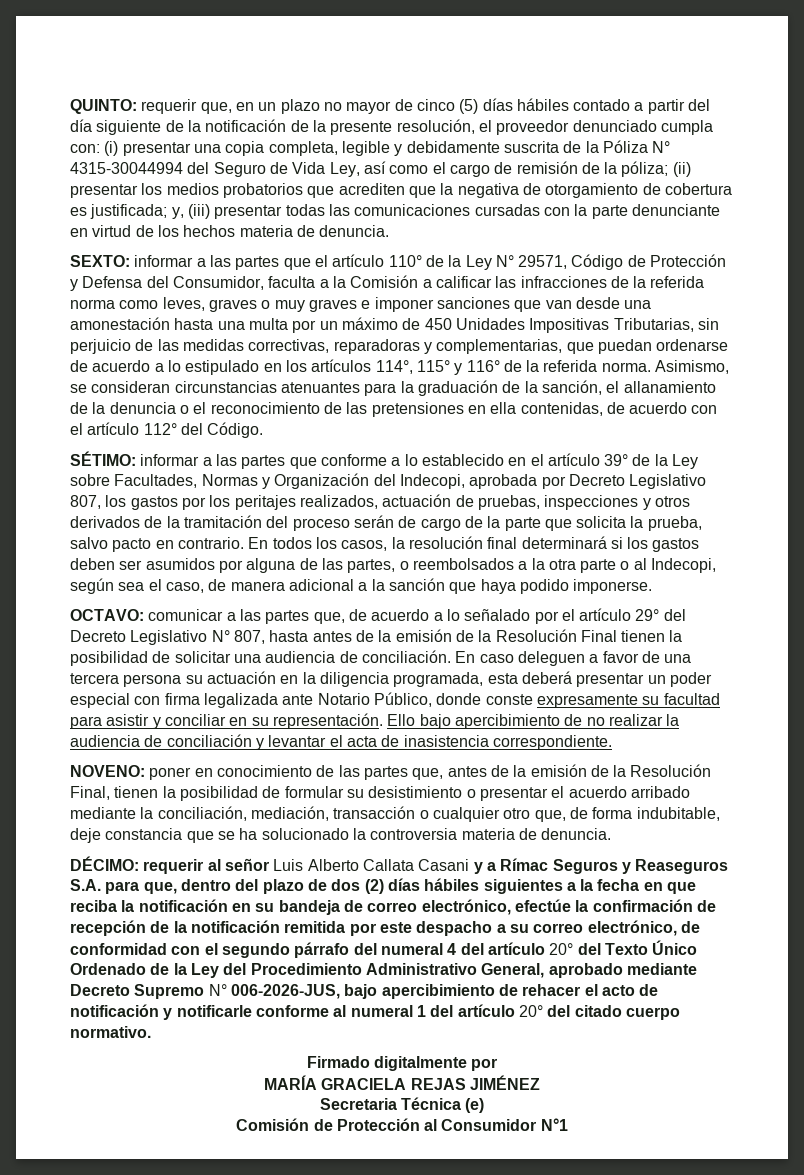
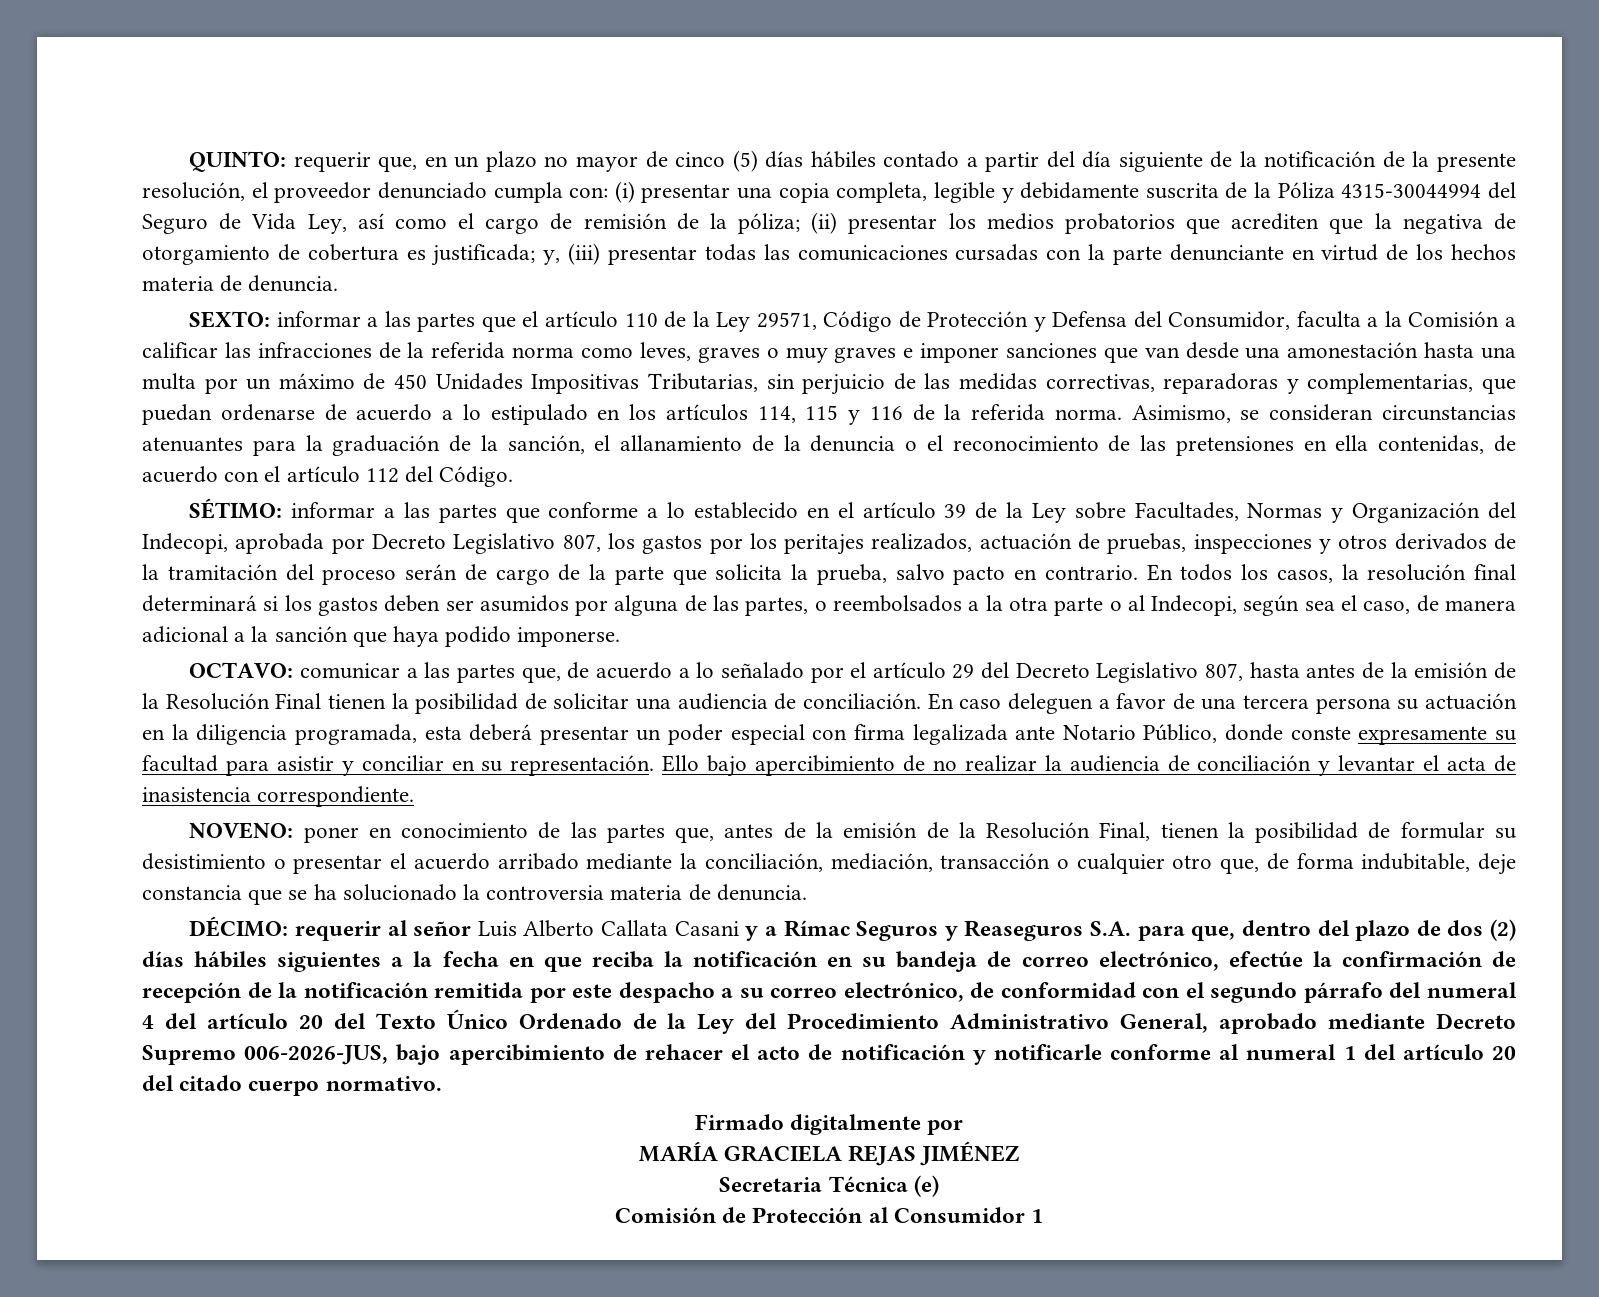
[652,141,671,153] N° -> (1335, 190) none
[388,255,514,270] 110° de la Ley N° -> [624,311,751,332] 110 de la Ley
[375,360,500,375] 114°, 115° y 116° -> [757,405,903,425] 114, 115 y 116
[143,423,177,435] 112° -> [365,468,399,483] 112
[604,454,629,466] 39° -> [944,504,967,518] 39
[635,609,660,621] 29° -> [952,664,975,679] 29
[211,630,230,642] N° -> (1199, 672) none
[549,943,574,955] 20° -> [298,1015,323,1029] 20
[208,984,227,996] N° -> (236, 1055) none
[518,1005,543,1017] 20° -> [1492,1046,1517,1060] 20
[540,1118,568,1131] N°1 -> [1031,1209,1044,1223] 1

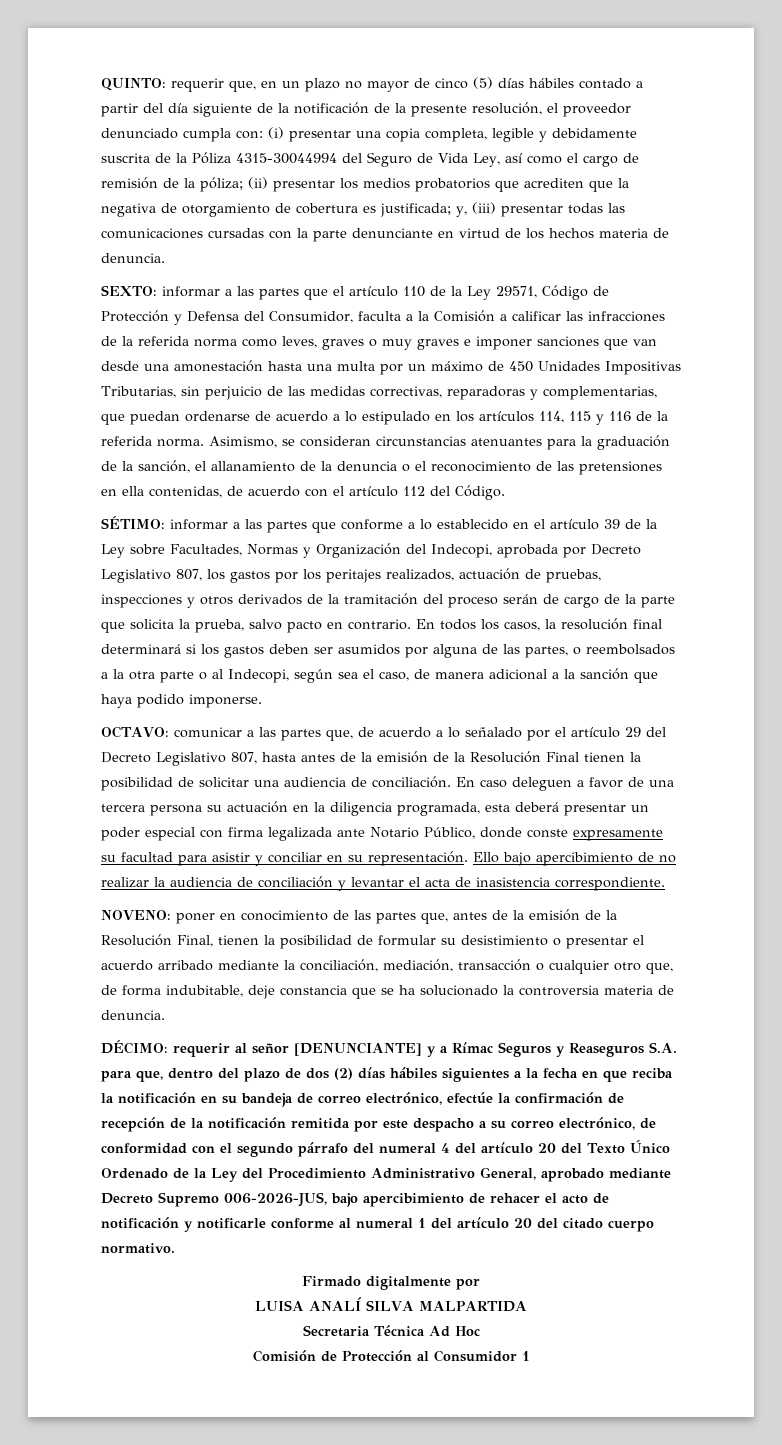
[477,920,739,937] Luis Alberto Callata Casani -> [294,1042,422,1056] [DENUNCIANTE]
[638,1141,1020,1166] MARÍA GRACIELA REJAS JIMÉNEZ -> [255,1297,527,1312] LUISA ANALÍ SILVA MALPARTIDA
[913,1175,939,1197] (e) -> [428,1326,480,1337] Ad Hoc

